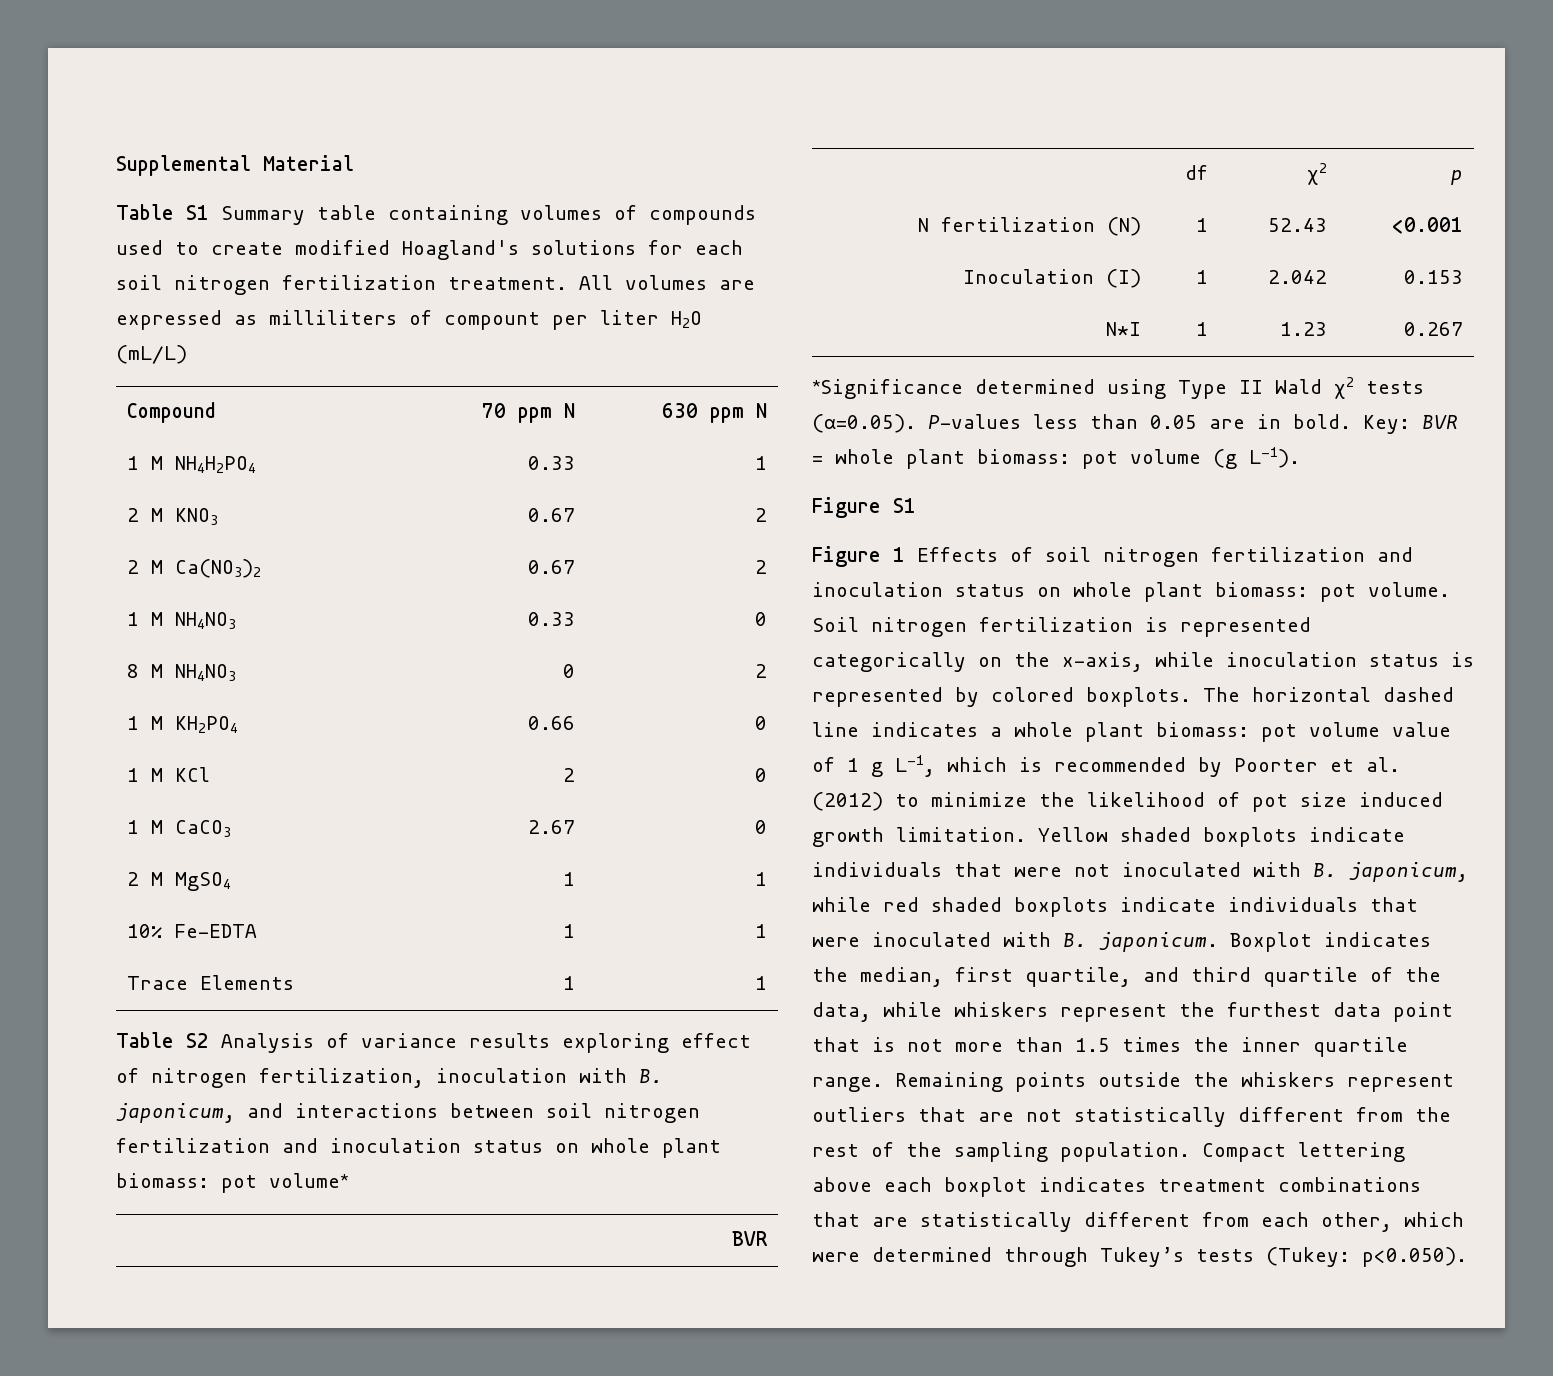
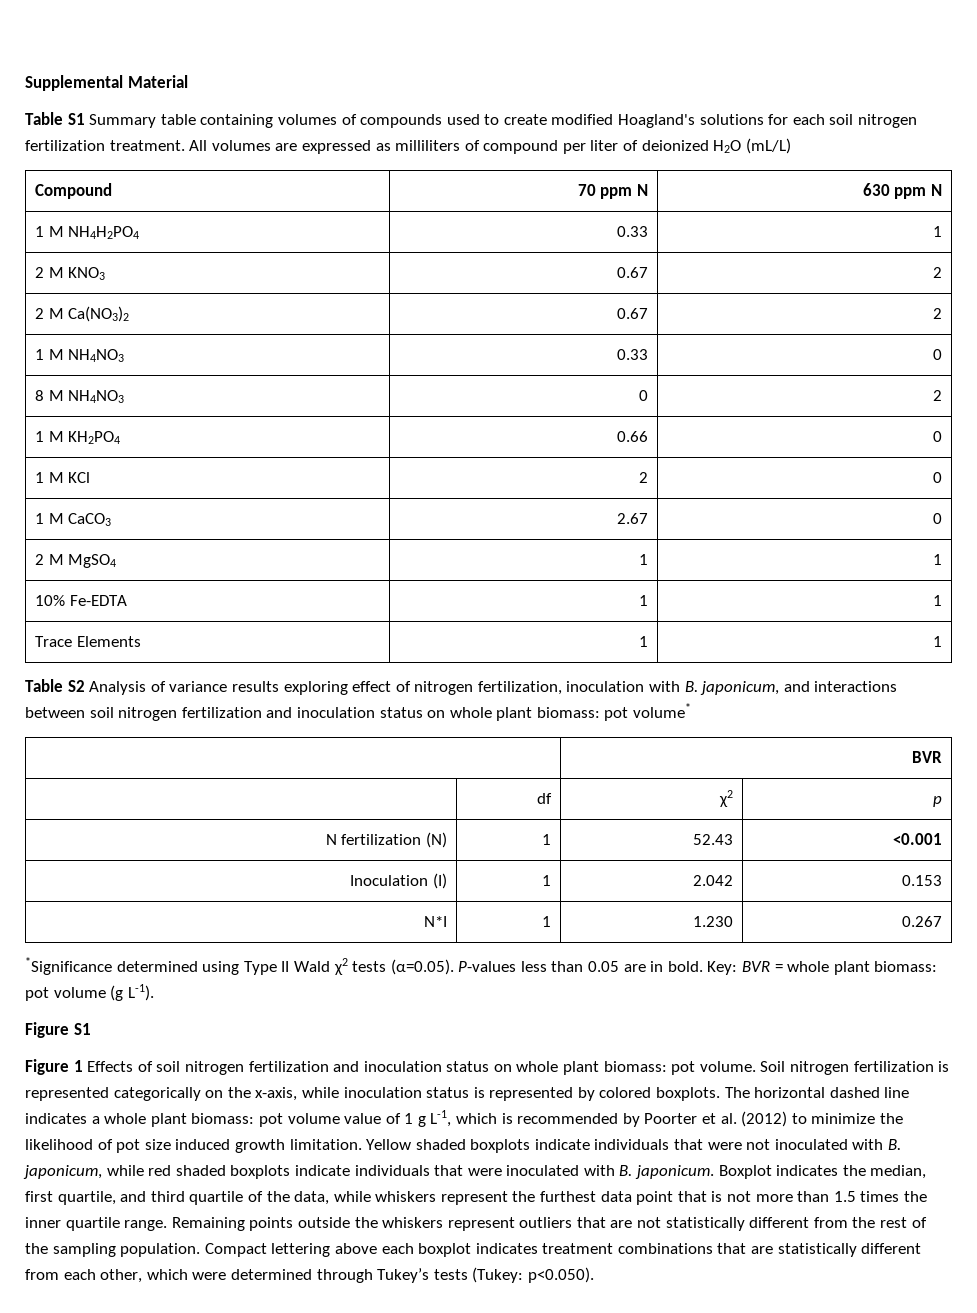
[444,312,540,330] compount -> [483,140,559,154] compound
(659, 317) none -> [623,140,709,151] of deionized
[1279,322,1327,336] 1.23 -> [693,916,734,927] 1.230

